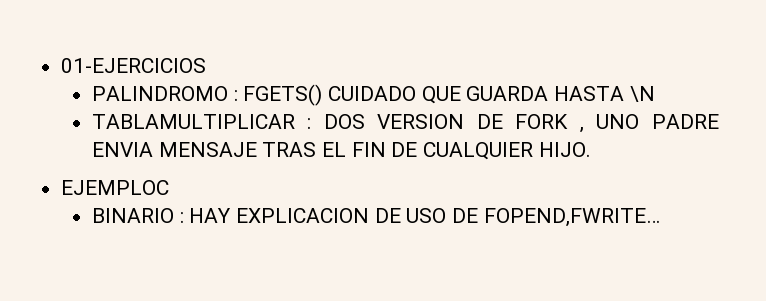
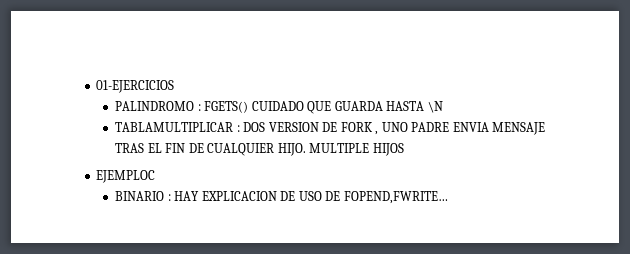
(591, 149) none -> [309,143,404,156] MULTIPLE HIJOS

